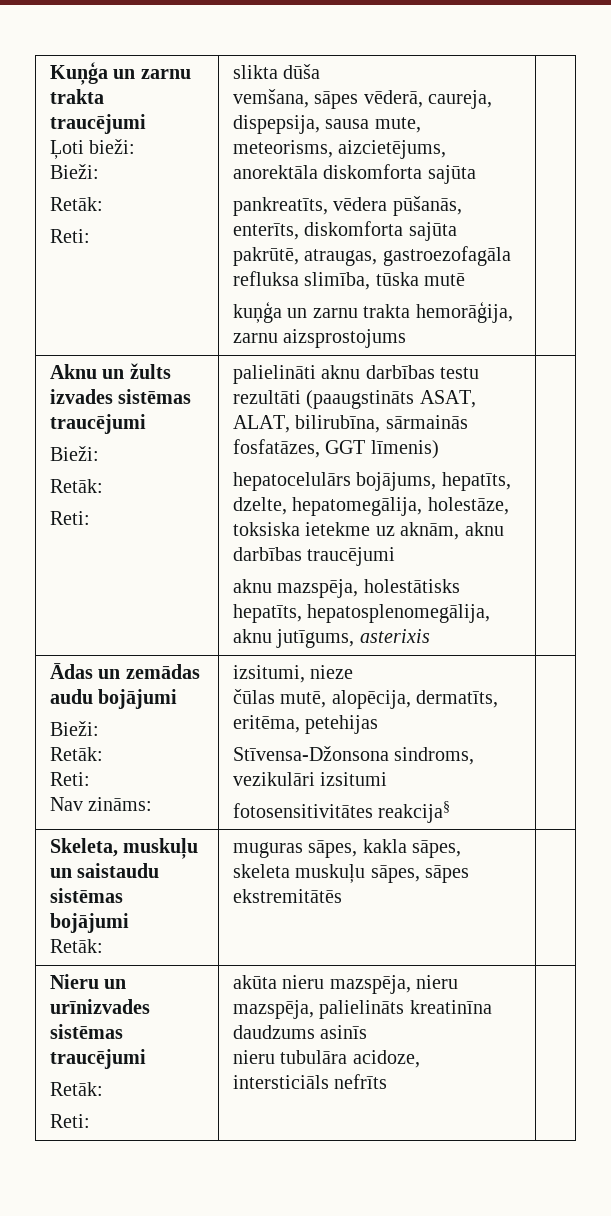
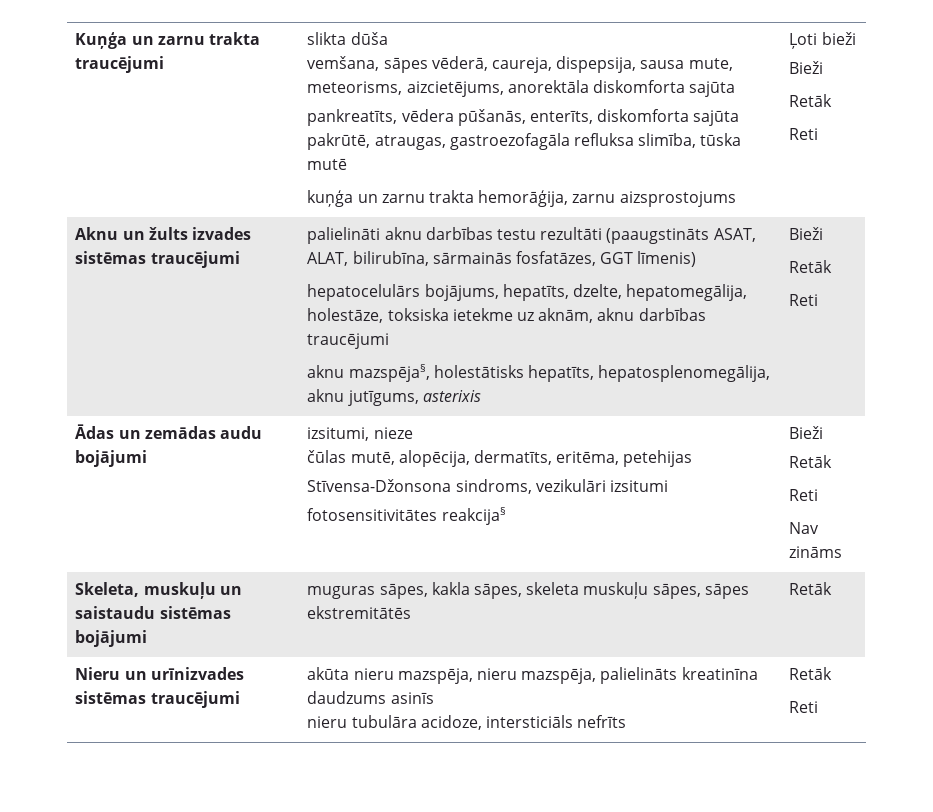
[49,139,136,159] [49,164,99,179] [49,197,103,211] [49,229,90,243] // Ļoti bieži: // Bieži: // Retāk: // Reti: -> (165, 64) none
(407, 338) none -> [789,32,856,49] [789,61,824,74] [789,94,833,107] [789,128,819,140] Ļoti bieži // Bieži // Retāk // Reti
[49,446,99,461] [49,479,103,493] [49,511,90,525] // Bieži: // Retāk: // Reti: -> (240, 259) none
[277,579,359,598] mazspēja, -> [348,364,430,382] mazspēja§,
(430, 636) none -> [789,227,824,240] [789,260,833,273] [789,294,819,306] Bieži // Retāk // Reti
[49,721,99,736] [49,747,103,761] [49,772,90,786] [49,797,153,811] // Bieži: // Retāk: // Reti: // Nav zināms: -> (148, 458) none
(451, 812) none -> [789,426,824,439] [789,455,833,468] [789,489,819,501] [789,522,820,534] [789,546,843,558] Bieži // Retāk // Reti // Nav zināms
[49,939,103,953] // Retāk: -> (148, 638) none
(342, 896) none -> [789,582,833,595] Retāk
[49,1082,103,1096] [49,1114,90,1128] // Retāk: // Reti: -> (240, 699) none
(388, 1081) none -> [789,667,833,680] [789,701,819,713] Retāk // Reti

